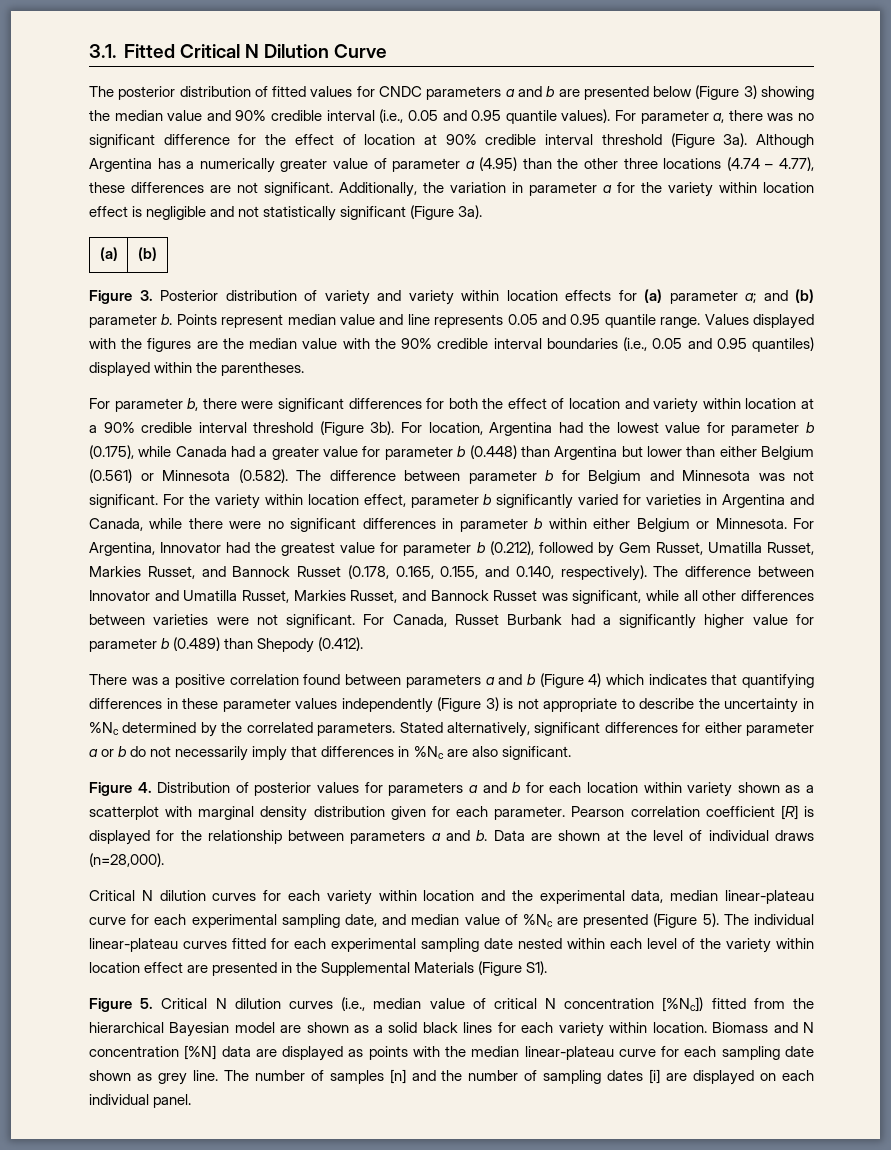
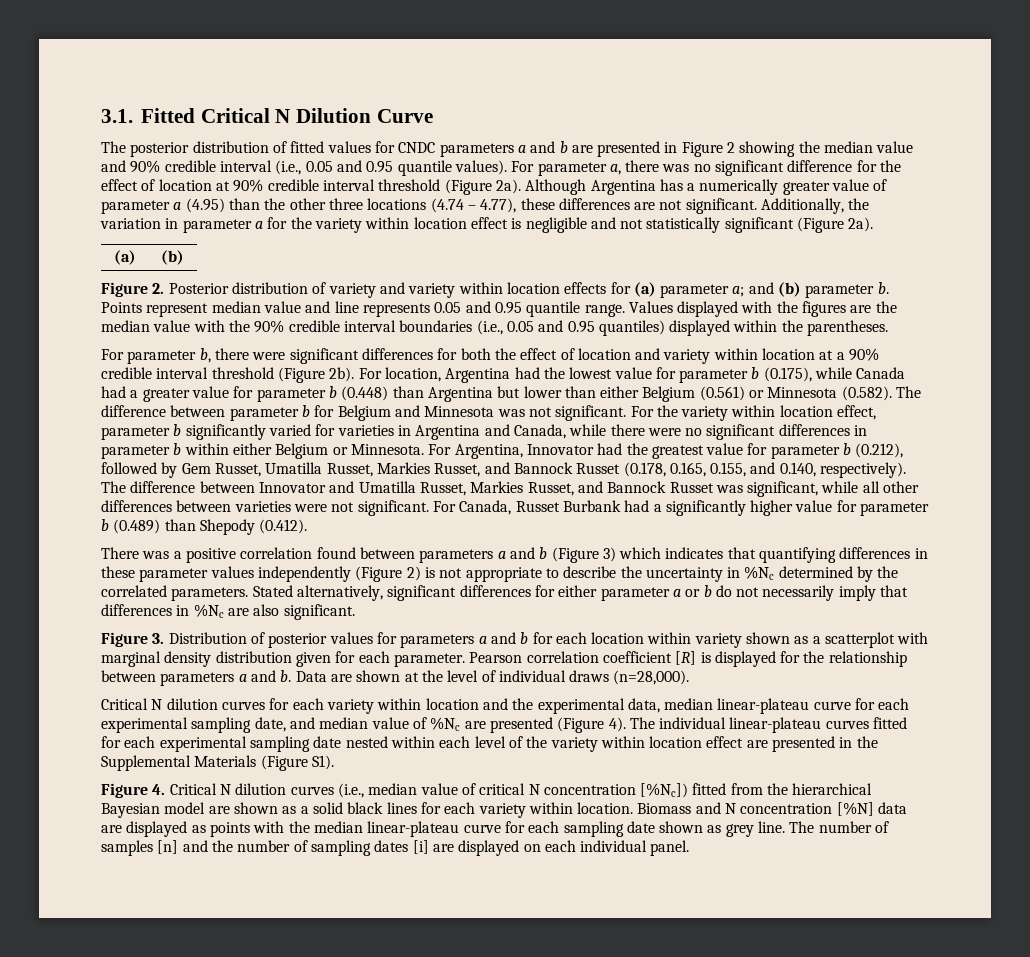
[653,85,757,100] below (Figure 3) -> [664,142,736,157] in Figure 2
[723,133,748,147] 3a). -> [495,179,521,194] 2a).
[458,205,483,219] 3a). -> [848,217,874,232] 2a).
[139,290,153,301] 3. -> [152,283,165,294] 2.
[370,421,395,435] 3b). -> [329,367,355,382] 2b).
[588,673,602,687] 4) -> [602,547,616,562] 3)
[485,697,499,711] 3) -> [406,566,421,581] 2)
[137,782,152,793] 4. -> [152,633,165,644] 3.
[702,913,719,927] 5). -> [608,717,626,732] 4).
[140,998,154,1009] 5. -> [152,784,166,795] 4.

